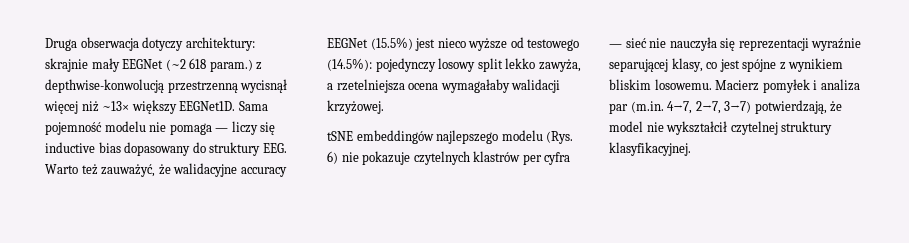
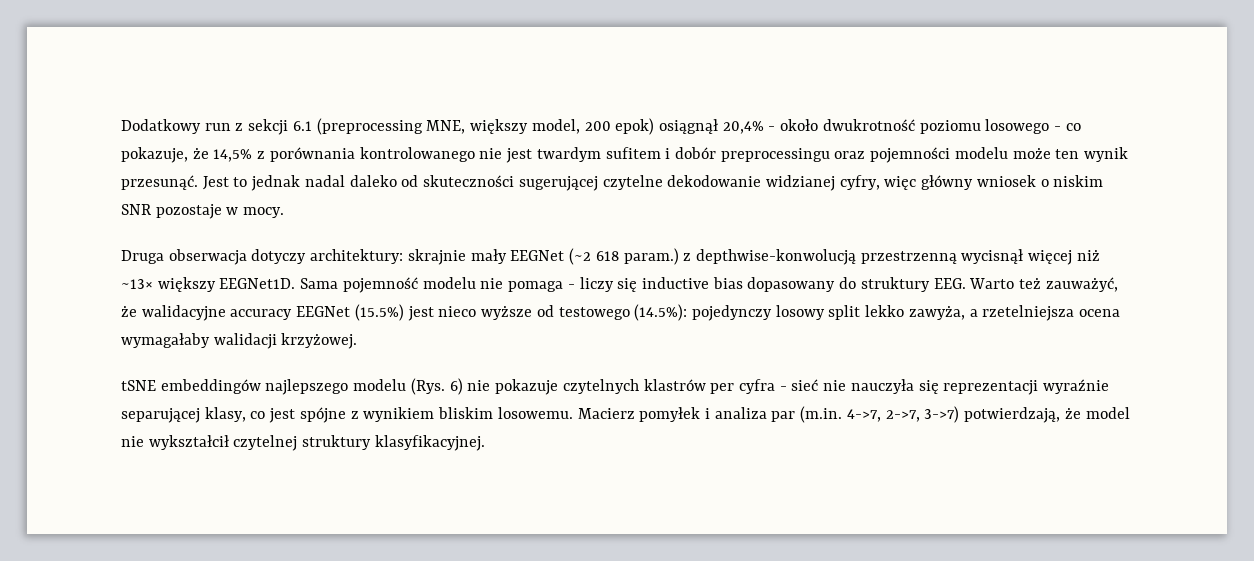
(45, 44) none -> [121,118,1081,135] [121,147,1129,163] [121,175,1104,191] [121,204,285,219] Dodatkowy run z sekcji 6.1 (preprocessing MNE, większy model, 200 epok) osiągnął 20,4% - około dwukrotność poziomu losowego - co pokazuje, że 14,5% z porównania kontrolowanego nie jest twardym sufitem i dobór preprocessingu oraz pojemności modelu może ten wynik przesunąć. Jest to jednak nadal daleko od skuteczności sugerującej czytelne dekodowanie widzianej cyfry, więc główny wniosek o niskim SNR pozostaje w mocy. //
[215,128,229,132] — -> [567,284,575,289] -
[609,44,622,48] — -> [779,386,787,391] -
[667,101,752,114] 4→7, 2→7, 3→7) -> [846,406,960,423] 4->7, 2->7, 3->7)

